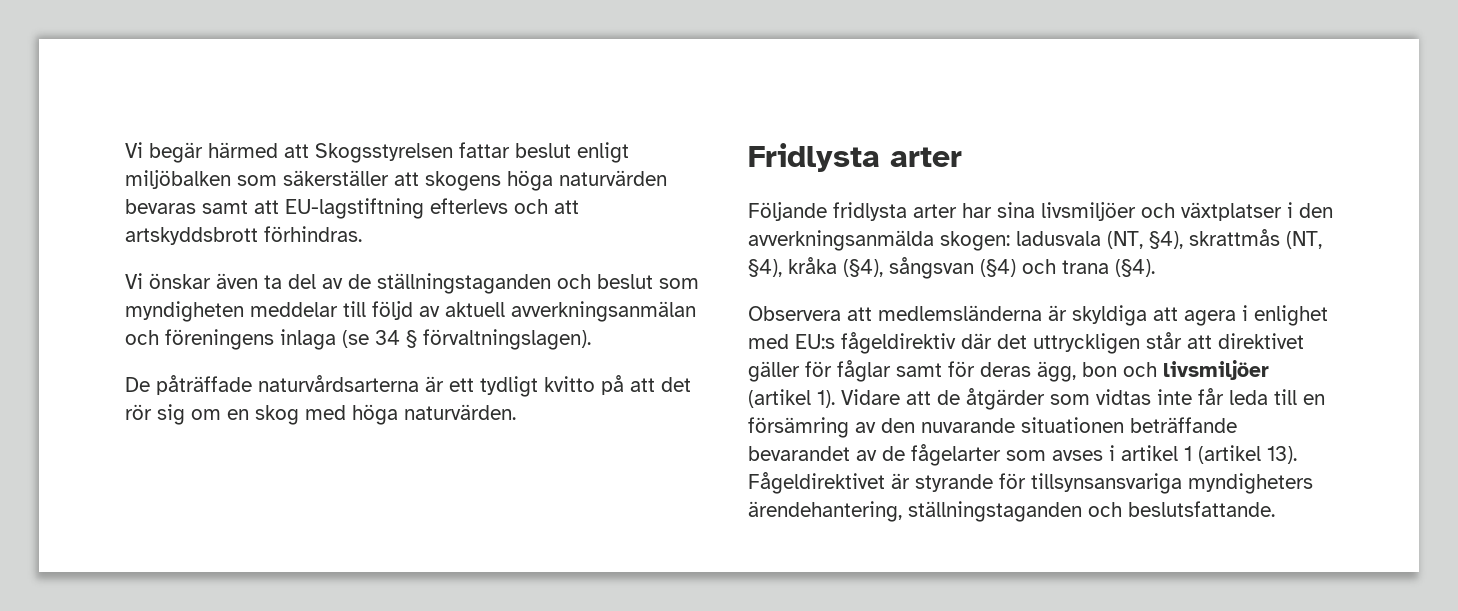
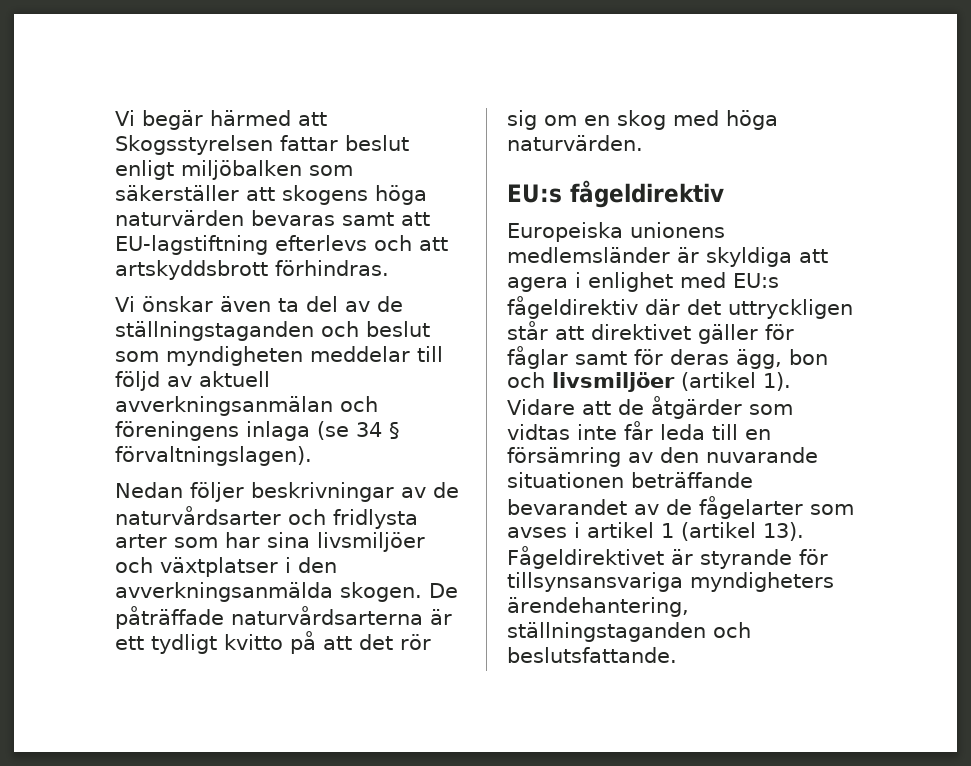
(591, 339) none -> [115,482,459,502] [115,506,418,529] [115,532,425,552] [115,557,337,577] [115,582,422,602] Nedan följer beskrivningar av de naturvårdsarter och fridlysta arter som har sina livsmiljöer och växtplatser i den avverkningsanmälda skogen.
[748,143,962,172] [748,202,1333,221] [748,229,1322,251] [748,257,1155,279] [748,305,1042,321] Fridlysta arter // Följande fridlysta arter har sina livsmiljöer och växtplatser i den avverkningsanmälda skogen: ladusvala (NT, §4), skrattmås (NT, §4), kråka (§4), sångsvan (§4) och trana (§4). // Observera att medlemsländerna -> [507,180,724,208] [507,222,725,242] [507,247,670,263] EU:s fågeldirektiv // Europeiska unionens medlemsländer

